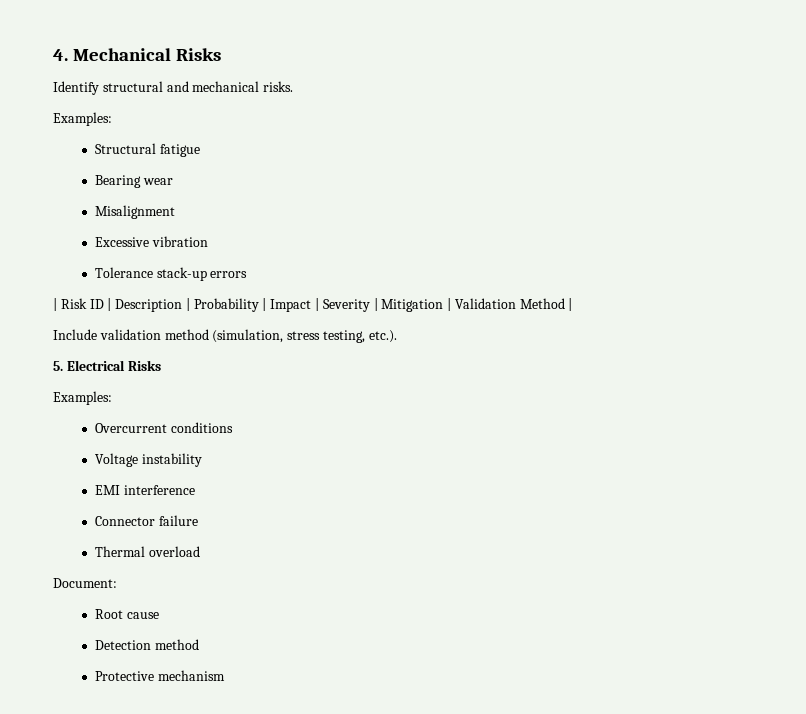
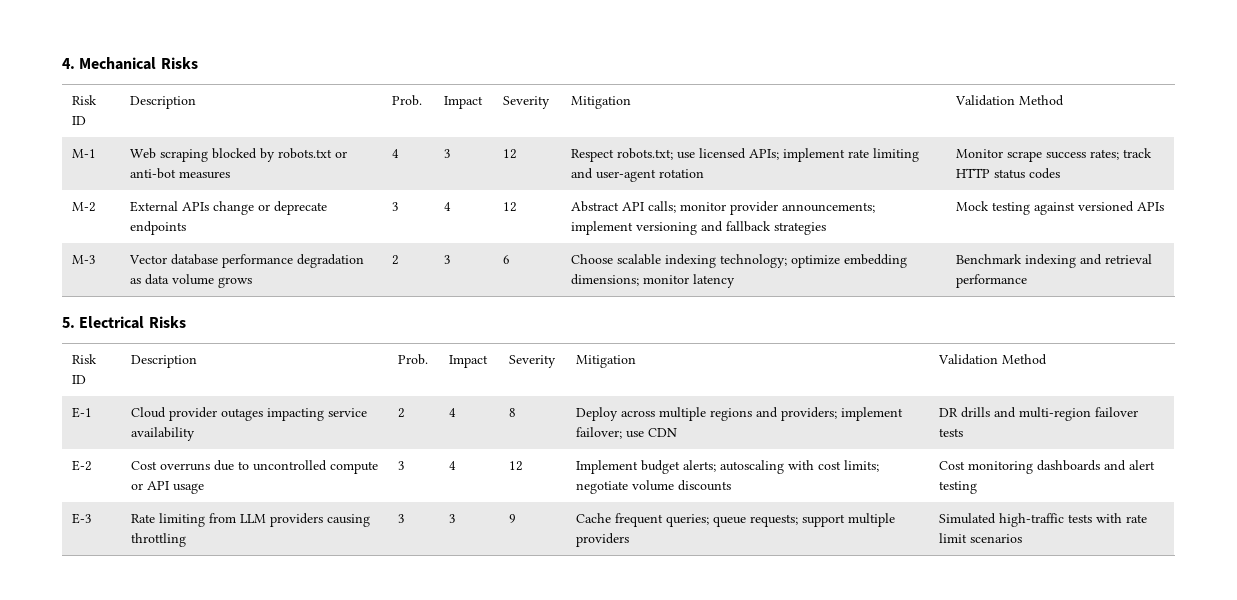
[53,81,294,95] [53,112,112,126] [94,143,200,157] [94,175,173,188] [94,205,175,219] [94,236,208,247] [94,267,248,281] [53,298,573,312] [53,329,397,343] [53,360,161,371] [53,391,112,405] [94,422,233,433] [94,453,202,467] [94,485,195,495] [94,515,198,526] [94,546,200,557] [53,578,117,588] [94,609,159,619] [94,639,199,650] [94,670,225,681] // Identify structural and mechanical risks. // Examples: // Structural fatigue // Bearing wear // Misalignment // Excessive vibration // Tolerance stack-up errors // | Risk ID | Description | Probability | Impact | Severity | Mitigation | Validation Method | // Include validation method (simulation, stress testing, etc.). // 5. Electrical Risks // Examples: // Overcurrent conditions // Voltage instability // EMI interference // Connector failure // Thermal overload // Document: // Root cause // Detection method // Protective mechanism -> [72,95,98,105] [72,116,87,125] [130,96,197,109] [392,95,423,106] [444,96,484,109] [503,96,551,109] [571,96,632,109] [955,95,1065,106] [72,149,97,158] [130,148,348,162] [130,168,231,179] [392,149,400,158] [444,149,452,158] [503,149,518,159] [571,148,920,162] [571,168,705,182] [956,148,1153,162] [956,168,1061,179] [72,202,97,212] [130,201,328,215] [130,221,187,235] [392,202,400,211] [444,202,452,211] [503,202,518,212] [571,201,876,215] [571,221,827,235] [956,201,1165,215] [72,255,97,264] [129,254,365,268] [130,274,253,288] [392,255,400,265] [444,255,452,264] [503,255,511,264] [571,254,908,268] [571,274,736,288] [956,254,1153,268] [956,274,1028,288] [62,316,186,329] [72,354,98,364] [72,375,87,384] [131,355,198,368] [398,354,429,365] [449,355,489,368] [509,355,557,368] [576,355,637,368] [938,354,1048,365] [72,407,93,418] [131,407,368,421] [131,427,196,441] [398,408,406,418] [449,408,457,417] [509,408,517,417] [576,407,904,421] [576,427,678,439] [939,407,1139,421] [939,428,964,437] [72,460,93,471] [131,460,379,474] [131,481,205,494] [398,461,406,470] [449,461,457,470] [509,461,524,471] [576,460,880,474] [576,480,732,494] [939,460,1156,474] [939,481,978,494] [72,513,93,524] [131,513,371,527] [131,533,187,547] [398,514,406,523] [449,514,457,523] [509,514,517,523] [576,513,896,527] [576,533,630,547] [939,513,1148,527] [939,533,1023,543] // Risk ID | Description | Prob. | Impact | Severity | Mitigation | Validation Method // M-1 | Web scraping blocked by robots.txt or anti-bot measures | 4 | 3 | 12 | Respect robots.txt; use licensed APIs; implement rate limiting and user-agent rotation | Monitor scrape success rates; track HTTP status codes // M-2 | External APIs change or deprecate endpoints | 3 | 4 | 12 | Abstract API calls; monitor provider announcements; implement versioning and fallback strategies | Mock testing against versioned APIs // M-3 | Vector database performance degradation as data volume grows | 2 | 3 | 6 | Choose scalable indexing technology; optimize embedding dimensions; monitor latency | Benchmark indexing and retrieval performance // 5. Electrical Risks // Risk ID | Description | Prob. | Impact | Severity | Mitigation | Validation Method // E-1 | Cloud provider outages impacting service availability | 2 | 4 | 8 | Deploy across multiple regions and providers; implement failover; use CDN | DR drills and multi-region failover tests // E-2 | Cost overruns due to uncontrolled compute or API usage | 3 | 4 | 12 | Implement budget alerts; autoscaling with cost limits; negotiate volume discounts | Cost monitoring dashboards and alert testing // E-3 | Rate limiting from LLM providers causing throttling | 3 | 3 | 9 | Cache frequent queries; queue requests; support multiple providers | Simulated high-traffic tests with rate limit scenarios

